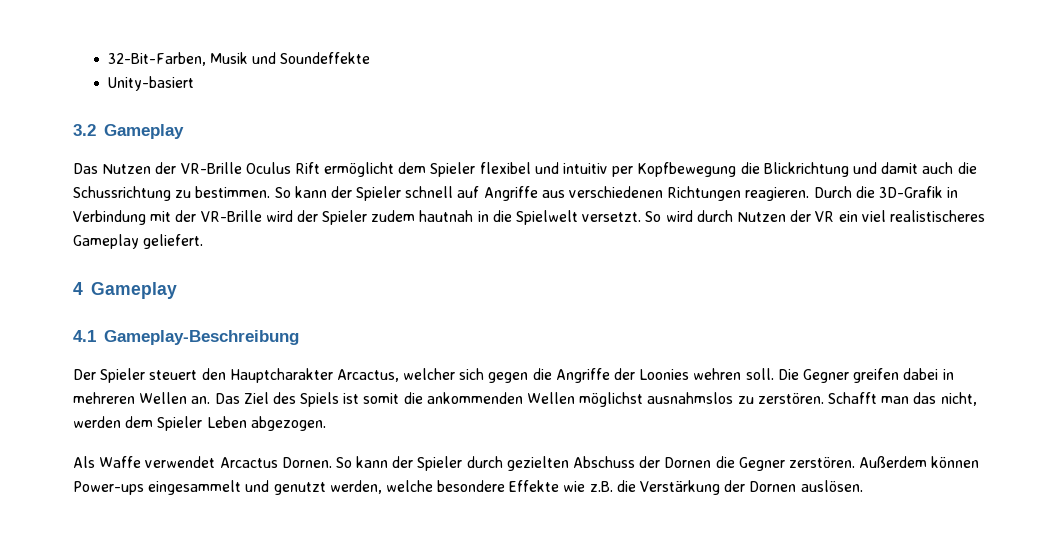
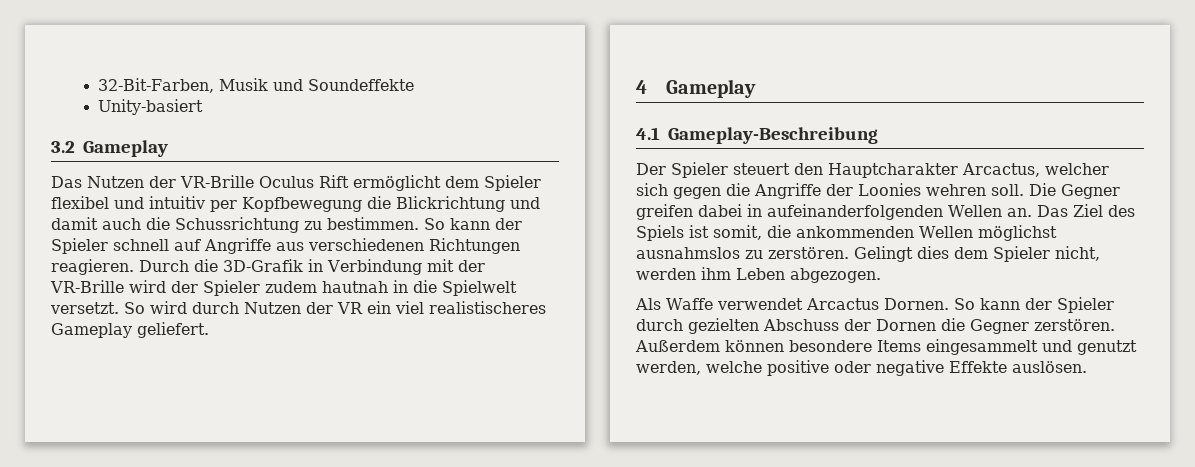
[73,392,135,404] mehreren -> [767,204,943,220] aufeinanderfolgenden
[363,393,400,404] somit -> [713,225,762,240] somit,
[827,392,977,406] [73,416,203,431] Schafft man das nicht, werden dem Spieler -> [854,246,1100,262] [636,267,731,280] Gelingt dies dem Spieler nicht, werden ihm
[73,481,144,495] Power-ups -> [789,340,921,352] besondere Items
[437,480,797,495] besondere Effekte wie z.B. die Verstärkung der Dornen -> [767,360,1007,376] positive oder negative Effekte

